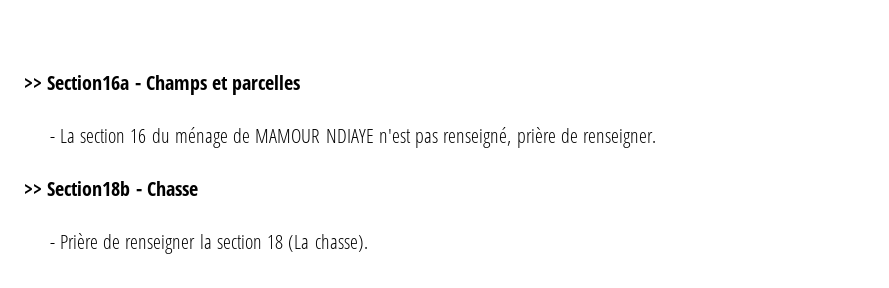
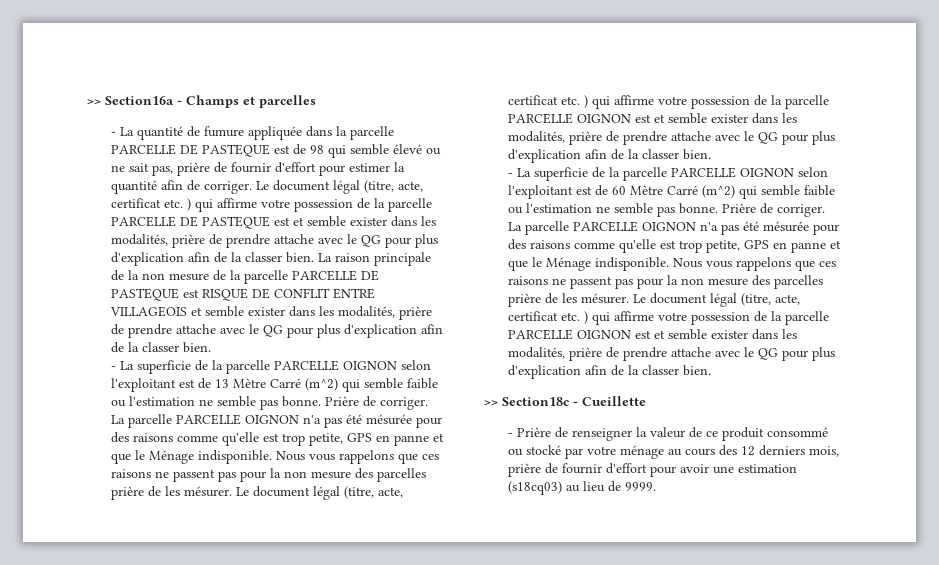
[80,127,657,148] [24,181,198,196] section 16 du ménage de MAMOUR NDIAYE n'est pas renseigné, prière de renseigner. // >> Section18b - Chasse -> [137,126,395,140] [111,144,442,158] [111,162,406,176] [111,180,424,194] [111,198,433,212] [111,216,437,229] [111,234,439,248] [111,252,432,266] [111,270,380,284] [111,288,376,301] [110,306,433,320] [111,324,444,338] [111,342,212,353] [111,360,432,374] [111,378,439,392] [111,396,429,410] [111,414,443,428] [111,432,445,446] [111,450,440,464] [111,468,427,482] [111,486,404,500] [508,95,830,109] [508,113,798,124] [508,131,836,145] [508,149,712,163] [508,167,829,181] [508,185,836,199] [508,203,826,217] [508,221,840,235] [508,239,842,253] [508,257,837,271] [508,275,824,289] [508,293,801,307] [508,311,830,325] [508,329,798,340] [508,347,836,361] [508,365,712,379] [484,396,646,406] quantité de fumure appliquée dans la parcelle PARCELLE DE PASTEQUE est de 98 qui semble élevé ou ne sait pas, prière de fournir d'effort pour estimer la quantité afin de corriger. Le document légal (titre, acte, certificat etc. ) qui affirme votre possession de la parcelle PARCELLE DE PASTEQUE est et semble exister dans les modalités, prière de prendre attache avec le QG pour plus d'explication afin de la classer bien. La raison principale de la non mesure de la parcelle PARCELLE DE PASTEQUE est RISQUE DE CONFLIT ENTRE VILLAGEOIS et semble exister dans les modalités, prière de prendre attache avec le QG pour plus d'explication afin de la classer bien. // - La superficie de la parcelle PARCELLE OIGNON selon l'exploitant est de 13 Mètre Carré (m^2) qui semble faible ou l'estimation ne semble pas bonne. Prière de corriger. La parcelle PARCELLE OIGNON n'a pas été mésurée pour des raisons comme qu'elle est trop petite, GPS en panne et que le Ménage indisponible. Nous vous rappelons que ces raisons ne passent pas pour la non mesure des parcelles prière de les mésurer. Le document légal (titre, acte, certificat etc. ) qui affirme votre possession de la parcelle PARCELLE OIGNON est et semble exister dans les modalités, prière de prendre attache avec le QG pour plus d'explication afin de la classer bien. // - La superficie de la parcelle PARCELLE OIGNON selon l'exploitant est de 60 Mètre Carré (m^2) qui semble faible ou l'estimation ne semble pas bonne. Prière de corriger. La parcelle PARCELLE OIGNON n'a pas été mésurée pour des raisons comme qu'elle est trop petite, GPS en panne et que le Ménage indisponible. Nous vous rappelons que ces raisons ne passent pas pour la non mesure des parcelles prière de les mésurer. Le document légal (titre, acte, certificat etc. ) qui affirme votre possession de la parcelle PARCELLE OIGNON est et semble exister dans les modalités, prière de prendre attache avec le QG pour plus d'explication afin de la classer bien. // >> Section18c - Cueillette
[216,234,368,252] section 18 (La chasse). -> [650,427,829,441] [508,445,840,459] [508,463,798,477] [508,481,657,495] valeur de ce produit consommé ou stocké par votre ménage au cours des 12 derniers mois, prière de fournir d'effort pour avoir une estimation (s18cq03) au lieu de 9999.

